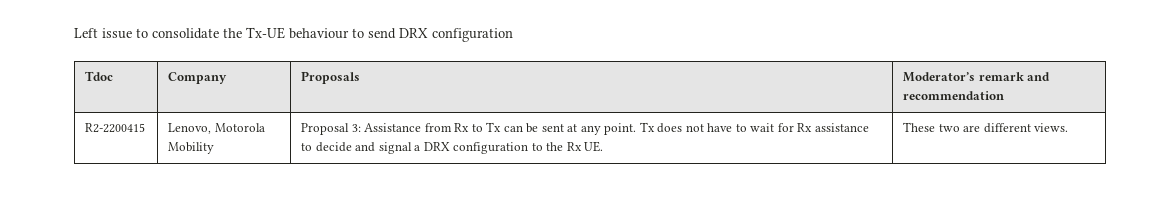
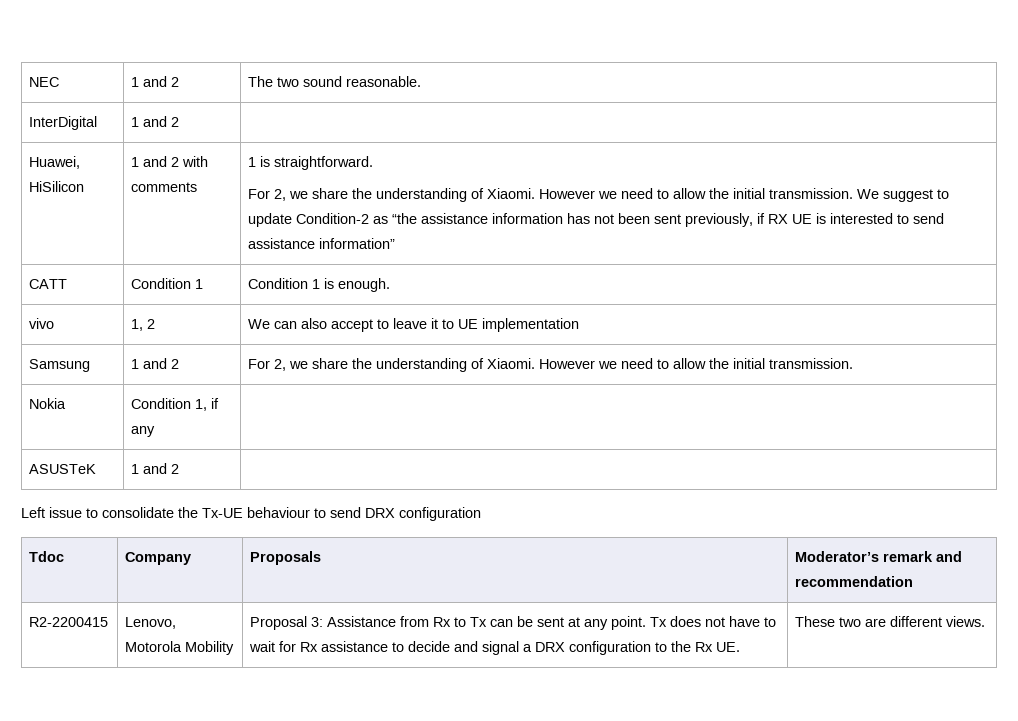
(74, 33) none -> [29,77,60,87] [131,76,180,87] [248,76,422,87] [29,116,98,130] [131,116,180,127] [29,156,81,169] [29,181,85,192] [131,156,209,167] [131,182,198,192] [248,156,374,170] [248,188,950,202] [248,213,945,227] [248,238,396,249] [29,279,68,289] [131,278,204,289] [248,278,391,292] [29,318,55,329] [131,319,156,331] [248,318,580,332] [29,359,91,372] [131,358,180,369] [248,358,854,372] [29,398,67,409] [131,398,220,411] [131,426,156,437] [29,464,97,474] [131,463,180,474] NEC | 1 and 2 | The two sound reasonable. // InterDigital | 1 and 2 | // Huawei, HiSilicon | 1 and 2 with comments | 1 is straightforward. // For 2, we share the understanding of Xiaomi. However we need to allow the initial transmission. We suggest to update Condition-2 as “the assistance information has not been sent previously, if RX UE is interested to send assistance information” // CATT | Condition 1 | Condition 1 is enough. // vivo | 1, 2 | We can also accept to leave it to UE implementation // Samsung | 1 and 2 | For 2, we share the understanding of Xiaomi. However we need to allow the initial transmission. // Nokia | Condition 1, if any | // ASUSTeK | 1 and 2 | //

